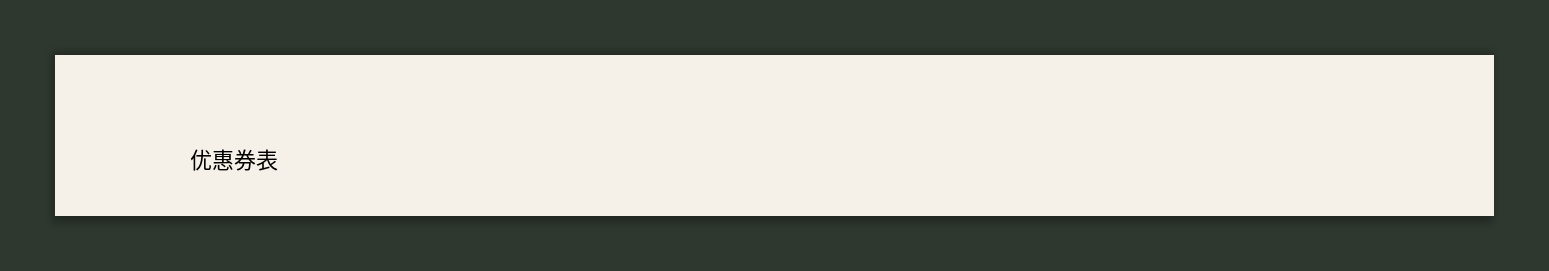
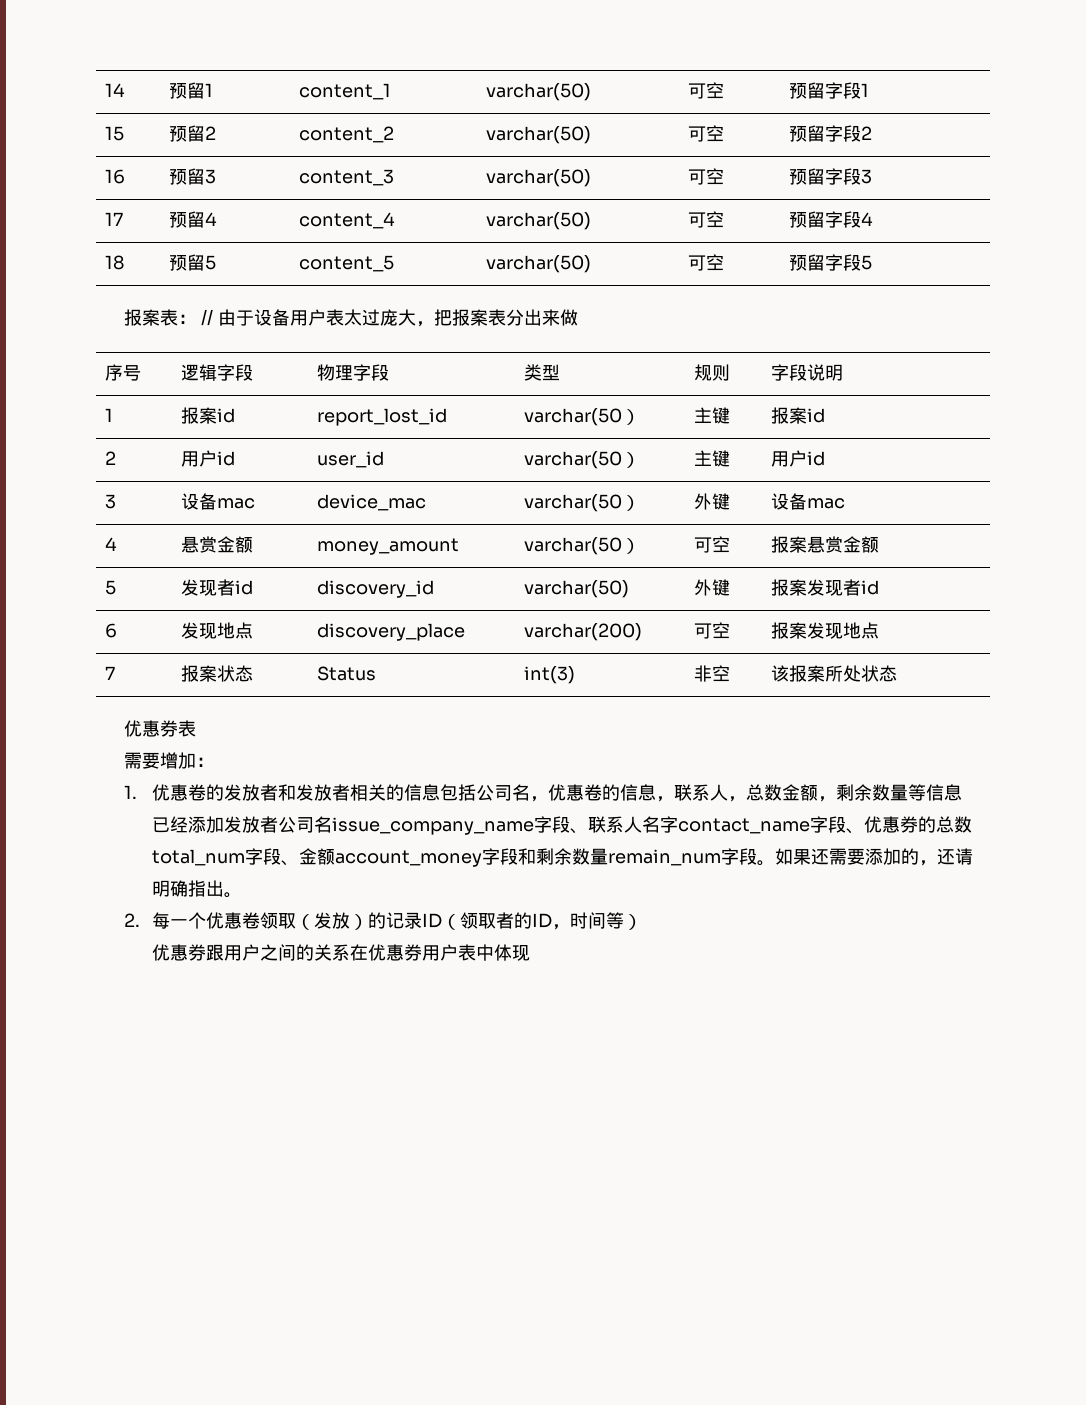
[190,149,279,171] 优惠券表 -> [105,83,126,97] [169,82,214,99] [299,83,392,100] [486,83,592,101] [688,82,725,99] [789,82,870,99] [105,126,125,141] [169,125,217,142] [299,126,395,143] [486,126,592,144] [688,125,725,142] [789,125,873,142] [105,169,126,184] [169,168,217,185] [299,169,395,186] [486,169,592,187] [688,168,725,185] [789,168,873,185] [105,212,124,226] [169,211,218,228] [299,212,396,229] [486,212,592,230] [688,211,725,228] [789,211,874,228] [105,255,125,270] [169,254,217,271] [299,255,395,272] [486,255,592,273] [688,254,725,271] [789,254,873,271] [123,309,578,327] [105,364,142,381] [181,364,254,381] [317,364,390,381] [524,364,561,381] [694,364,731,381] [771,364,844,381] [105,408,114,422] [181,407,236,424] [317,408,448,426] [524,408,641,426] [694,407,731,424] [771,407,826,424] [105,451,117,465] [181,450,236,467] [317,451,385,468] [524,451,641,469] [694,450,731,467] [771,450,826,467] [105,494,117,509] [181,493,256,510] [317,494,427,511] [524,494,641,512] [694,493,731,510] [771,493,846,510] [105,537,118,551] [181,536,254,553] [317,538,460,555] [524,537,641,555] [694,536,731,553] [771,536,880,553] [105,580,117,595] [181,579,254,596] [317,580,435,598] [524,580,630,598] [694,579,731,596] [771,579,880,596] [105,623,118,638] [181,622,254,639] [317,623,466,641] [524,623,643,641] [694,622,731,639] [771,622,880,639] [105,666,116,680] [181,665,254,682] [317,666,377,681] [524,666,576,684] [694,665,731,682] [771,665,898,682] [123,720,196,737] [123,752,214,769] [123,784,962,802] [151,816,972,835] [151,848,973,867] [151,880,242,898] [123,912,642,930] [151,944,530,961] 14 | 预留1 | content_1 | varchar(50) | 可空 | 预留字段1 // 15 | 预留2 | content_2 | varchar(50) | 可空 | 预留字段2 // 16 | 预留3 | content_3 | varchar(50) | 可空 | 预留字段3 // 17 | 预留4 | content_4 | varchar(50) | 可空 | 预留字段4 // 18 | 预留5 | content_5 | varchar(50) | 可空 | 预留字段5 // 报案表： // 由于设备用户表太过庞大，把报案表分出来做 // 序号 | 逻辑字段 | 物理字段 | 类型 | 规则 | 字段说明 // 1 | 报案id | report_lost_id | varchar(50） | 主键 | 报案id // 2 | 用户id | user_id | varchar(50） | 主键 | 用户id // 3 | 设备mac | device_mac | varchar(50） | 外键 | 设备mac // 4 | 悬赏金额 | money_amount | varchar(50） | 可空 | 报案悬赏金额 // 5 | 发现者id | discovery_id | varchar(50) | 外键 | 报案发现者id // 6 | 发现地点 | discovery_place | varchar(200) | 可空 | 报案发现地点 // 7 | 报案状态 | Status | int(3) | 非空 | 该报案所处状态 // 优惠券表 // 需要增加： // 1.优惠卷的发放者和发放者相关的信息包括公司名，优惠卷的信息，联系人，总数金额，剩余数量等信息 // 已经添加发放者公司名issue_company_name字段、联系人名字contact_name字段、优惠券的总数total_num字段、金额account_money字段和剩余数量remain_num字段。如果还需要添加的，还请明确指出。 // 2.每一个优惠卷领取（发放）的记录ID（领取者的ID，时间等） // 优惠券跟用户之间的关系在优惠券用户表中体现

